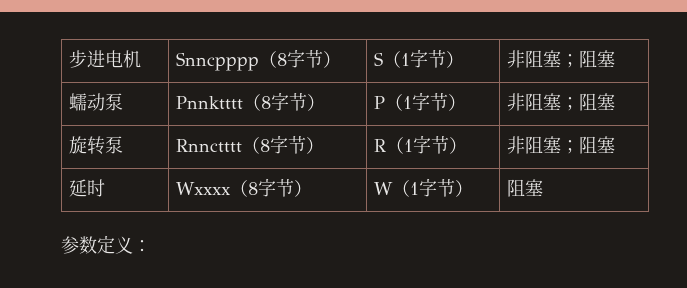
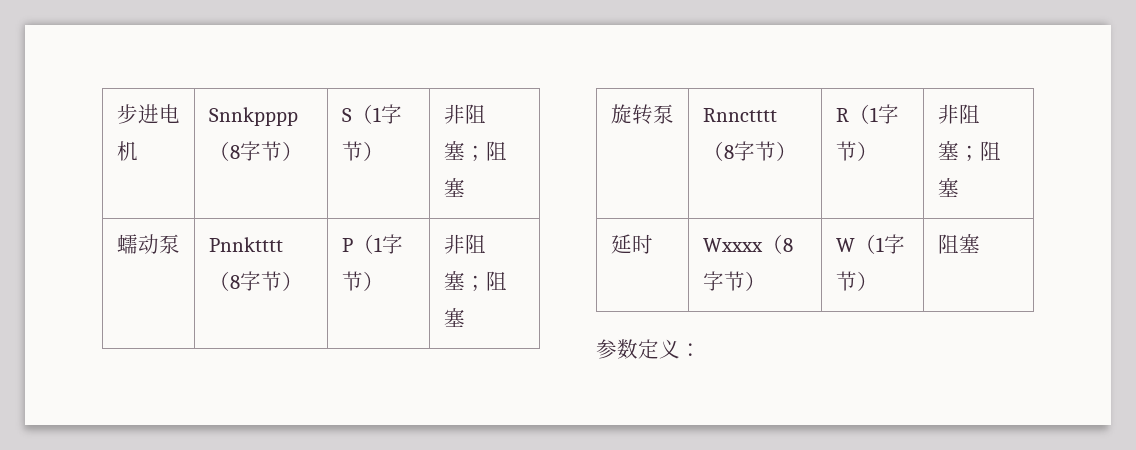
[176,52,260,71] Snncpppp -> [208,107,298,126] Snnkpppp

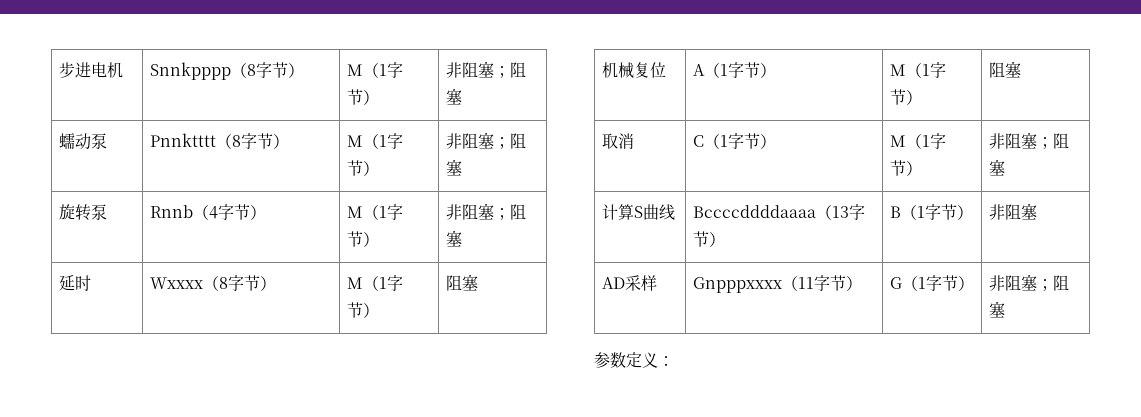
[341,108,352,122] S -> [346,64,363,76] M
[341,238,353,252] P -> [346,135,363,147] M
[702,108,777,122] [702,141,797,161] [835,108,849,122] Rnnctttt（8字节） | R -> [149,204,266,220] [346,206,363,218] Rnnb（4字节） | M
[835,234,905,254] [835,271,878,291] [937,234,980,254] W（1字节） | 阻塞 -> [346,275,403,291] [346,302,379,318] [445,274,478,291] [601,62,666,78] [692,62,776,78] [889,62,946,78] [889,89,922,105] [988,61,1021,78] [601,133,634,149] [692,133,776,149] [889,133,946,149] [889,160,922,176] [988,132,1069,149] [988,159,1005,176] [601,204,675,220] [692,204,865,220] [692,231,725,247] [889,204,973,220] [988,203,1037,220] [601,275,657,291] [692,275,862,293] [889,275,974,291] [988,274,1069,291] [988,301,1005,318] M（1字节） | 阻塞 // 机械复位 | A（1字节） | M（1字节） | 阻塞 // 取消 | C（1字节） | M（1字节） | 非阻塞；阻塞 // 计算S曲线 | Bccccddddaaaa（13字节） | B（1字节） | 非阻塞 // AD采样 | Gnpppxxxx（11字节） | G（1字节） | 非阻塞；阻塞

